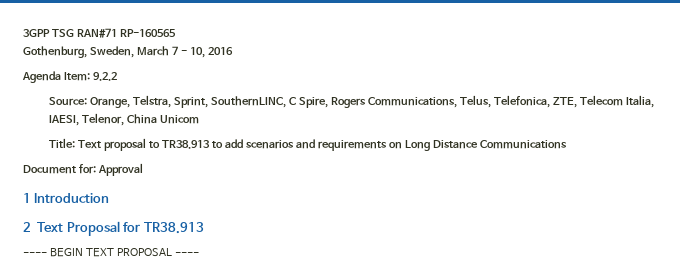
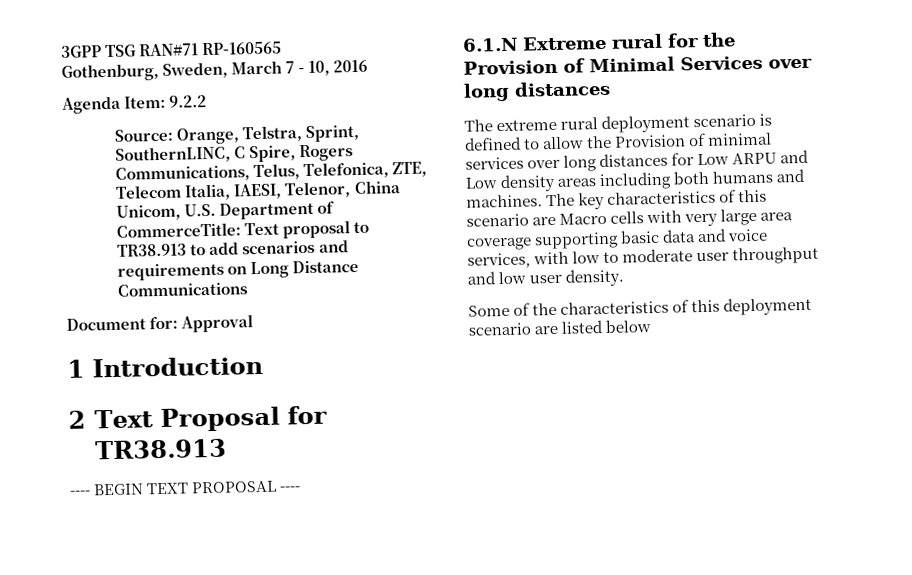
[160,115,200,124] [49,138,76,148] Unicom // Title: -> [116,201,336,221] [116,222,242,238] Unicom, U.S. Department of CommerceTitle:
(199, 254) none -> [462,32,736,52] [463,55,812,75] [463,80,611,102] [464,113,773,134] [464,132,773,151] [465,149,810,172] [465,168,806,193] [466,189,768,210] [466,208,794,227] [467,228,769,251] [467,246,820,269] [467,268,625,287] [468,296,813,317] [468,319,652,336] // 6.1.N Extreme rural for the Provision of Minimal Services over long distances // The extreme rural deployment scenario is defined to allow the Provision of minimal services over long distances for Low ARPU and Low density areas including both humans and machines. The key characteristics of this scenario are Macro cells with very large area coverage supporting basic data and voice services, with low to moderate user throughput and low user density. // Some of the characteristics of this deployment scenario are listed below

